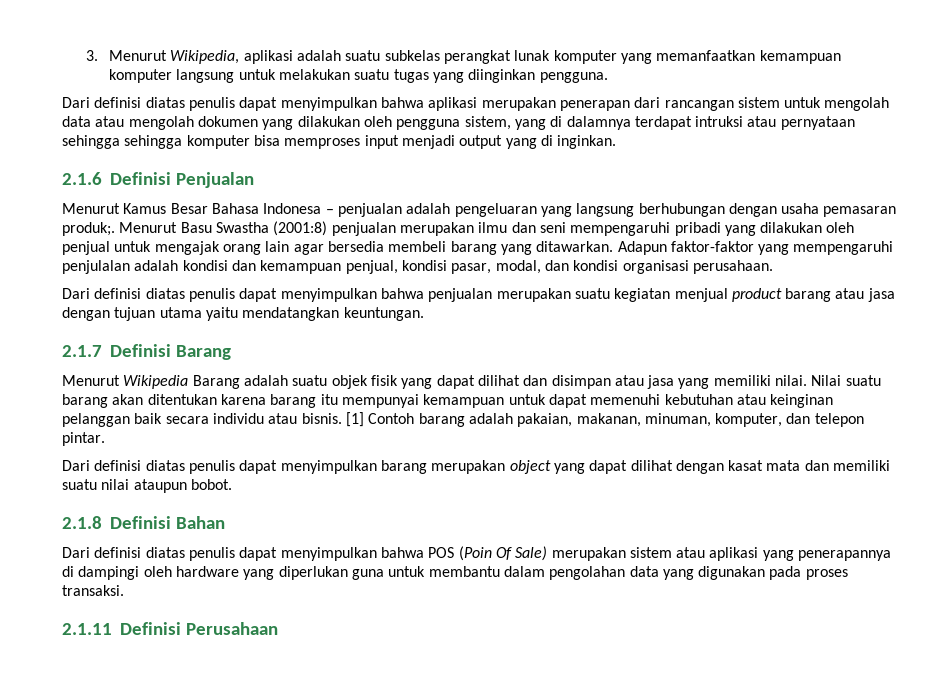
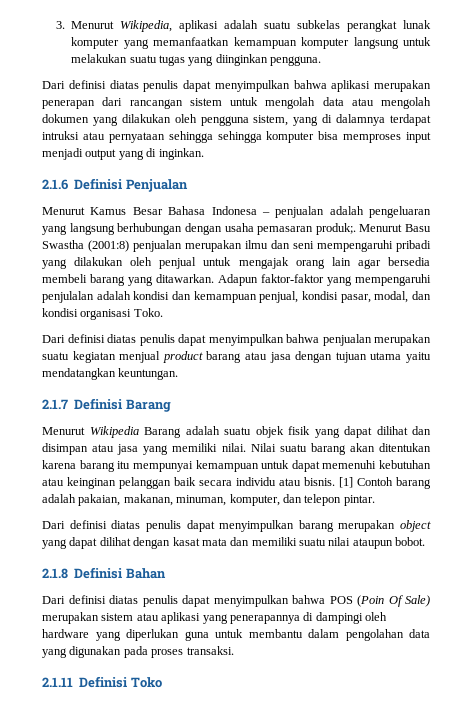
[692,260,773,274] perusahaan. -> [133,308,163,317] Toko.
[185,622,278,635] Perusahaan -> [130,677,162,688] Toko

